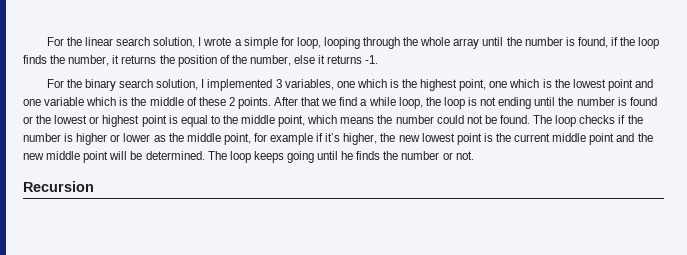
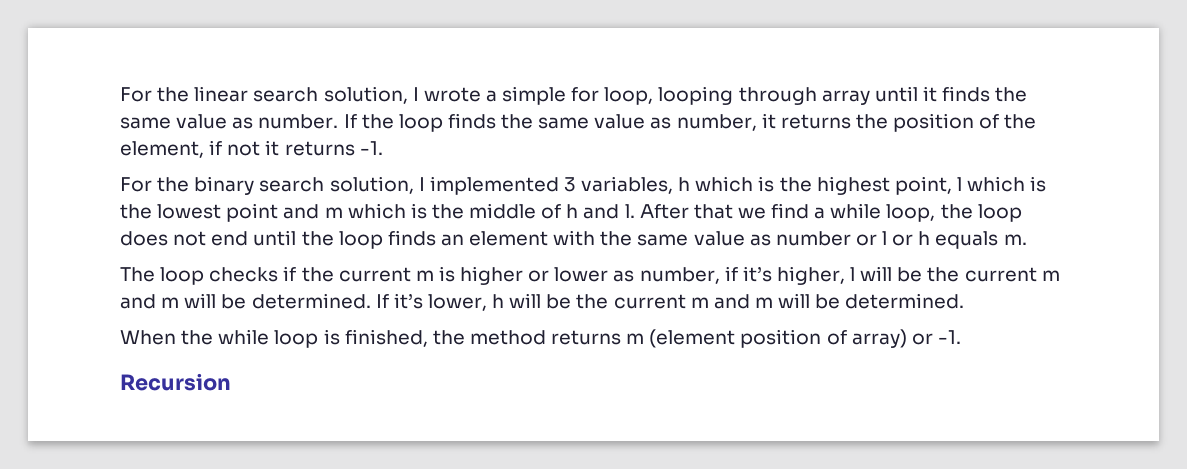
[403,37,618,49] the whole array until the number is found, if -> [821,86,1028,105] [120,114,357,129] array until it finds the same value as number. If
(66, 59) none -> [538,114,672,129] same value as
[249,55,316,66] number, else -> [120,140,261,158] element, if not
[336,81,355,88] one -> [678,177,691,191] h
[489,81,508,88] one -> [956,177,962,191] l
[23,97,85,106] one variable -> [324,207,343,218] m
[198,97,271,109] these 2 points. -> [566,204,635,219] h and l.
[467,97,657,109] [23,115,530,127] is not ending until the number is found or the lowest or highest point is equal to the middle point, which means the number could not be found. -> [120,230,1027,249] does not end until the loop finds an element with the same value as number or l or h equals m. //
[23,133,61,142] number -> [338,267,434,282] current m
[168,133,653,145] [23,151,474,163] the middle point, for example if it’s higher, the new lowest point is the current middle point and the new middle point will be determined. The loop keeps going until he finds the number or not. -> [639,266,1060,285] [120,293,965,311] [120,329,961,348] number, if it’s higher, l will be the current m and m will be determined. If it’s lower, h will be the current m and m will be determined. // When the while loop is finished, the method returns m (element position of array) or -1.

